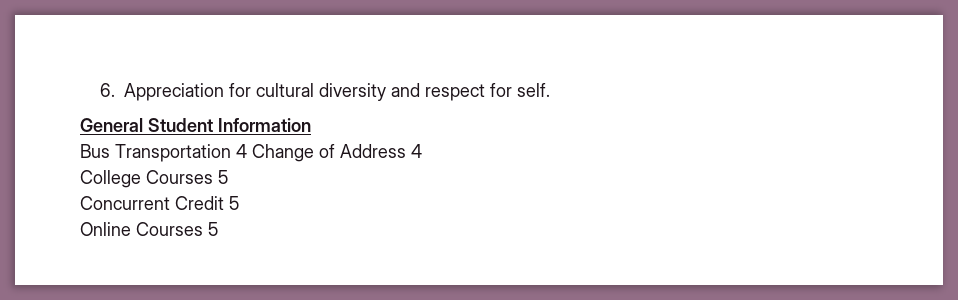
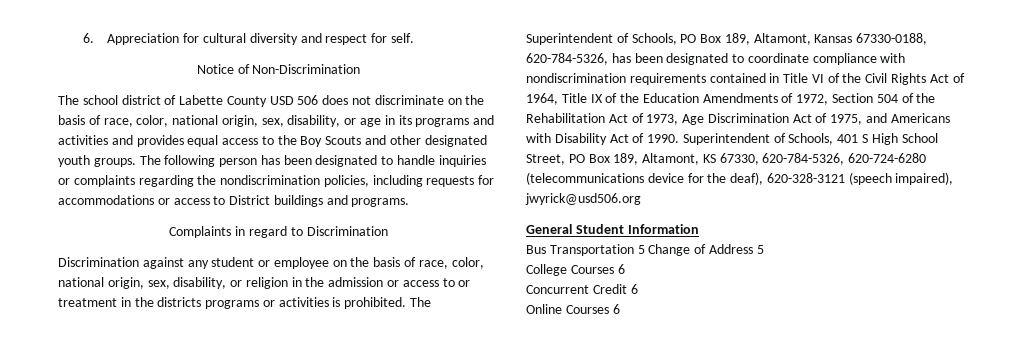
(550, 90) none -> [196,64,361,74] [58,95,485,107] [58,115,495,127] [58,135,487,147] [58,155,486,167] [58,175,495,187] [58,195,410,207] [169,226,388,238] [58,257,484,269] [58,277,471,289] [58,297,432,309] [526,33,928,45] [526,53,906,65] [526,73,965,85] [526,93,936,105] [526,113,950,125] [526,133,938,145] [526,153,927,165] [526,172,954,185] [525,193,641,205] // Notice of Non-Discrimination // The school district of Labette County USD 506 does not discriminate on the basis of race, color, national origin, sex, disability, or age in its programs and activities and provides equal access to the Boy Scouts and other designated youth groups. The following person has been designated to handle inquiries or complaints regarding the nondiscrimination policies, including requests for accommodations or access to District buildings and programs. // Complaints in regard to Discrimination // Discrimination against any student or employee on the basis of race, color, national origin, sex, disability, or religion in the admission or access to or treatment in the districts programs or activities is prohibited. The Superintendent of Schools, PO Box 189, Altamont, Kansas 67330-0188, 620-784-5326, has been designated to coordinate compliance with nondiscrimination requirements contained in Title VI of the Civil Rights Act of 1964, Title IX of the Education Amendments of 1972, Section 504 of the Rehabilitation Act of 1973, Age Discrimination Act of 1975, and Americans with Disability Act of 1990. Superintendent of Schools, 401 S High School Street, PO Box 189, Altamont, KS 67330, 620-784-5326, 620-724-6280 (telecommunications device for the deaf), 620-328-3121 (speech impaired), jwyrick@usd506.org
[236,144,247,158] 4 -> [637,245,645,254] 5
[411,144,422,158] 4 -> [756,245,764,254] 5
[218,170,228,184] 5 -> [617,264,625,274] 6
[229,196,239,210] 5 -> [630,284,638,294] 6
[208,222,218,236] 5 -> [612,304,620,314] 6

